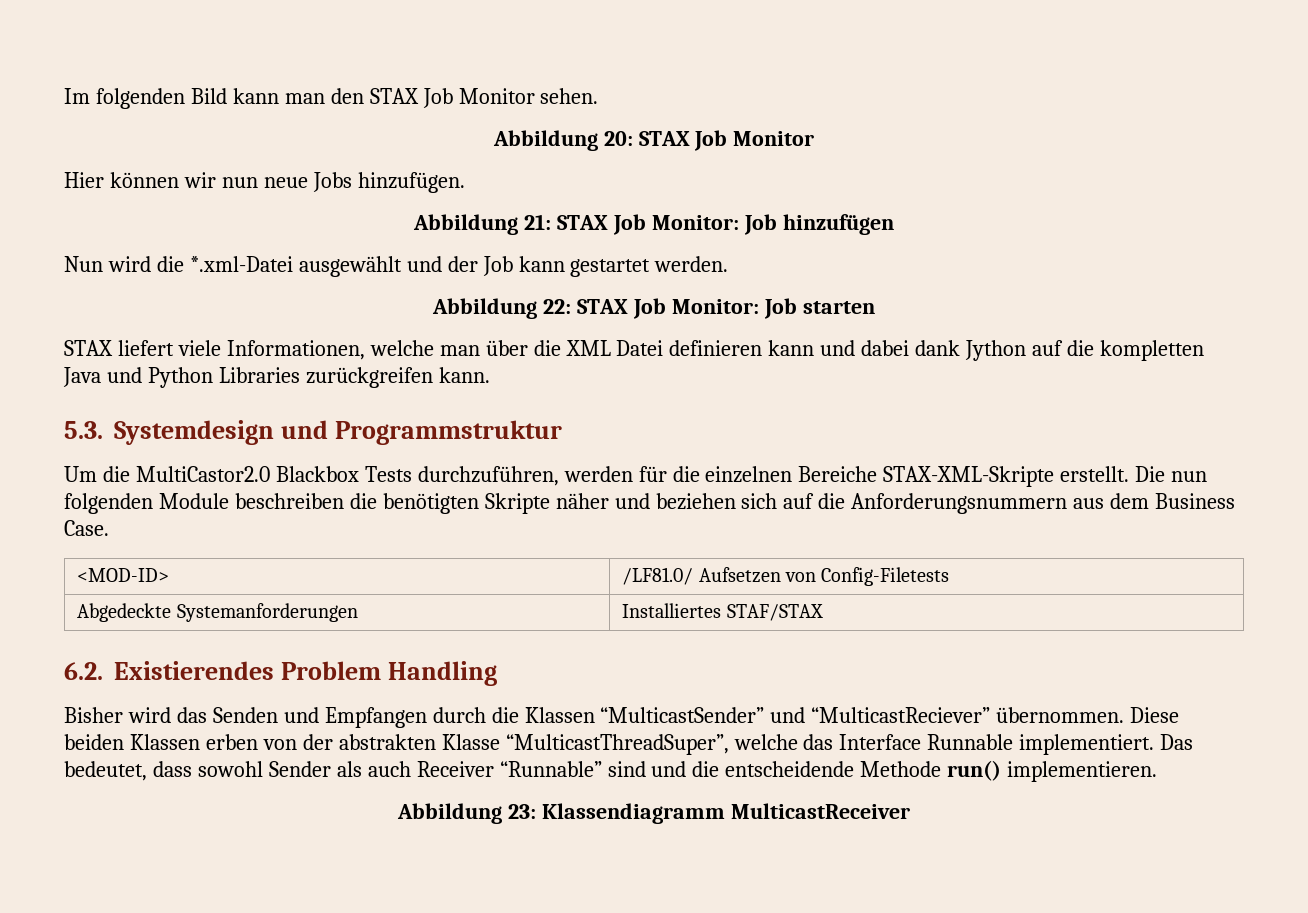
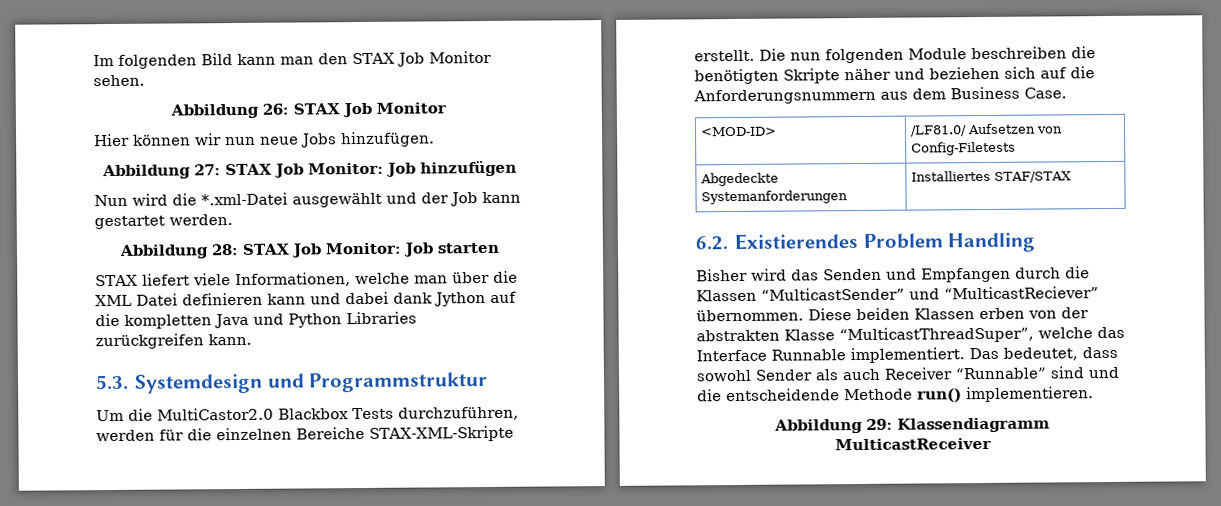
[603,131,633,146] 20: -> [262,103,289,115] 26:
[524,214,552,230] 21: -> [193,164,221,176] 27:
[543,299,572,314] 22: -> [211,243,239,256] 28:
[508,804,537,819] 23: -> [866,418,893,430] 29:

